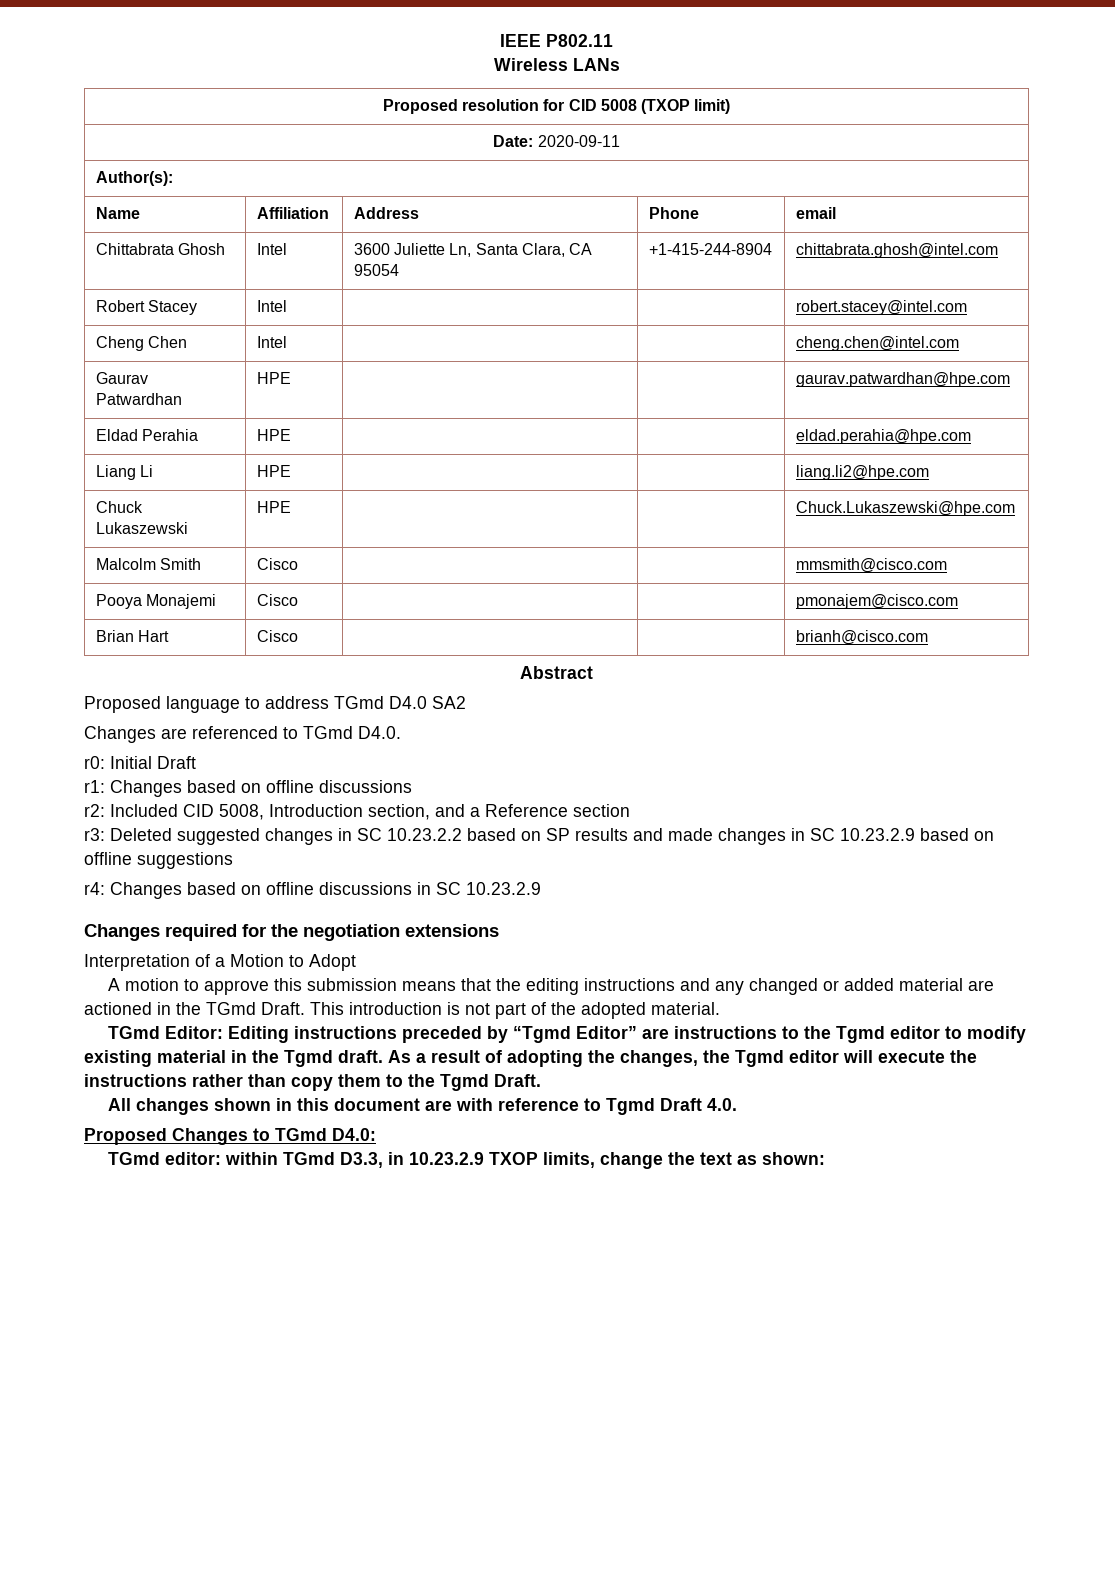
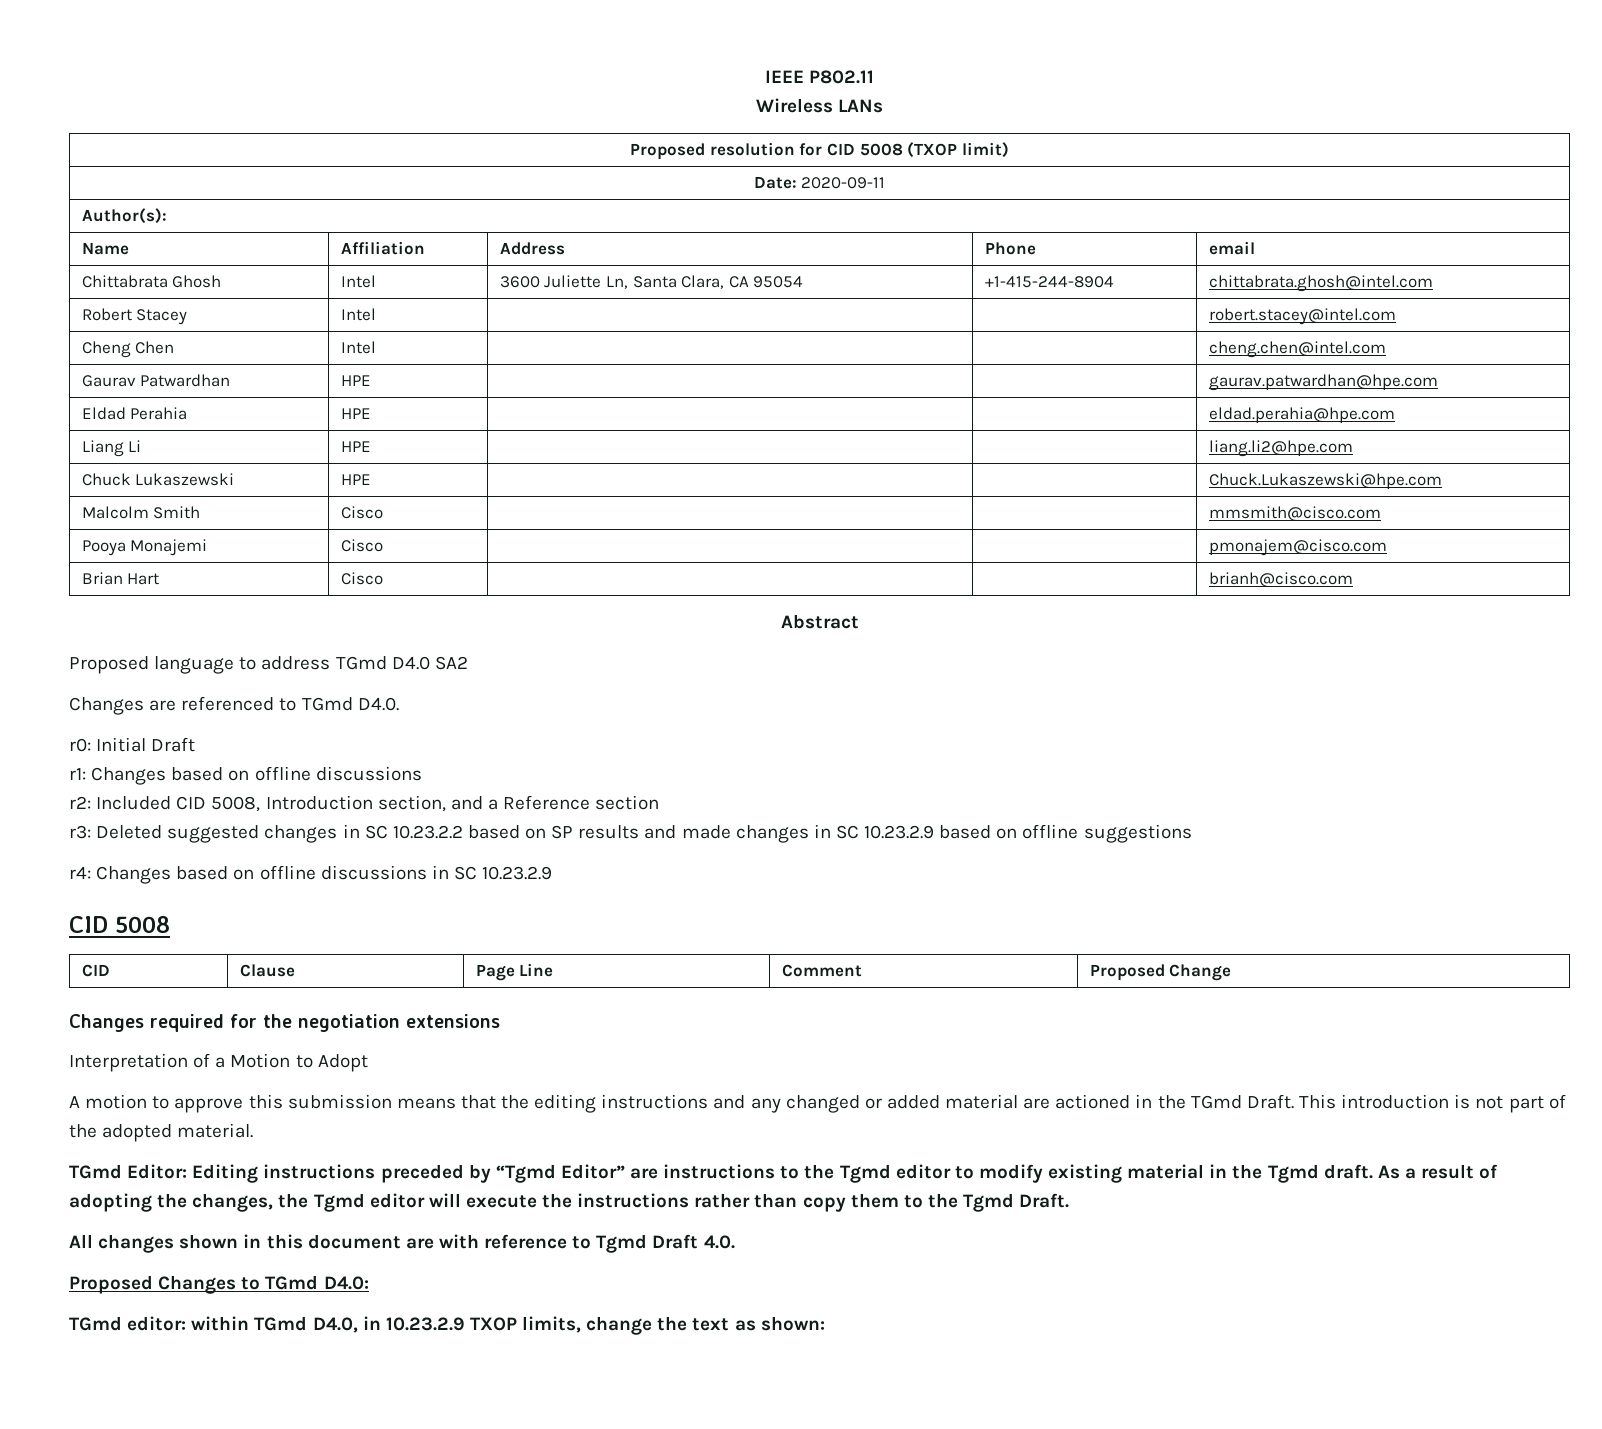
(541, 888) none -> [69,916,170,933] [81,964,110,977] [239,964,295,977] [475,963,554,981] [781,964,862,977] [1089,964,1232,981] // CID 5008 // CID | Clause | Page Line | Comment | Proposed Change
[339,1152,383,1168] D3.3, -> [312,1317,358,1333] D4.0,

